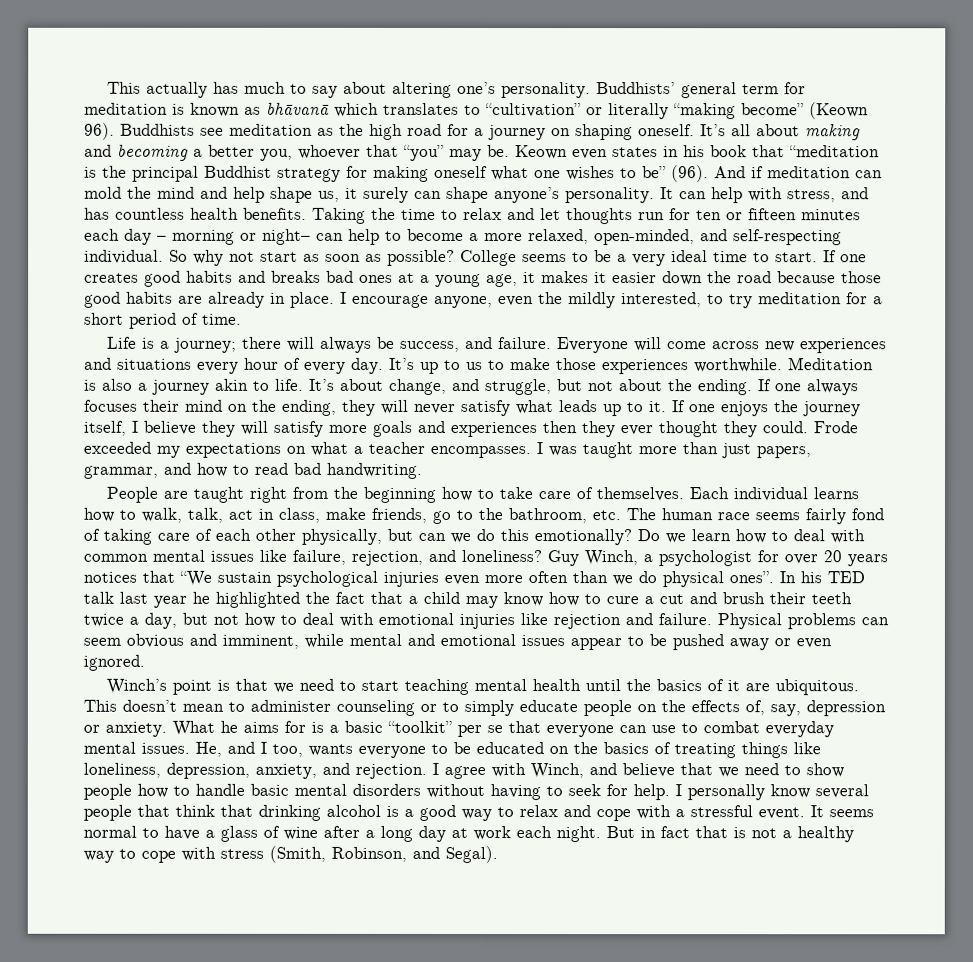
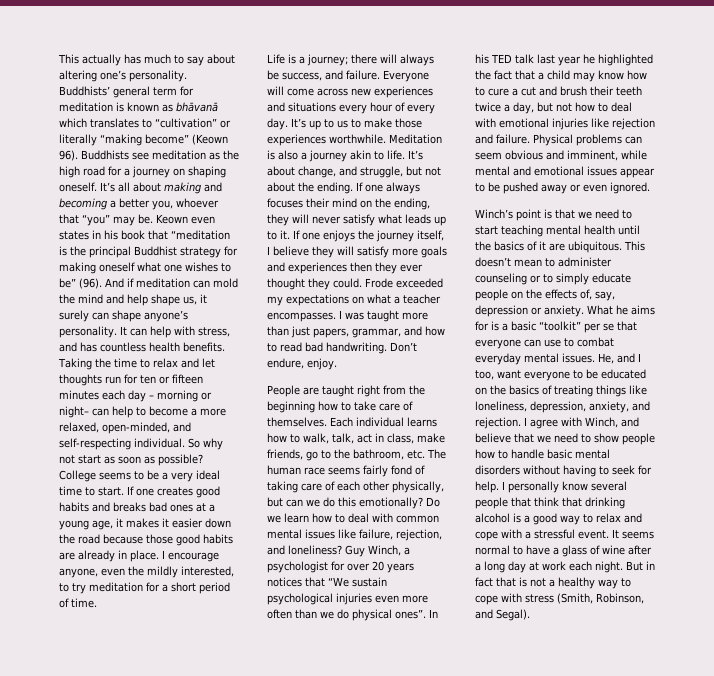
(423, 470) none -> [390,342,417,352] [267,358,337,370] Don’t endure, enjoy.
[308,743,353,756] wants -> [497,370,521,379] want

